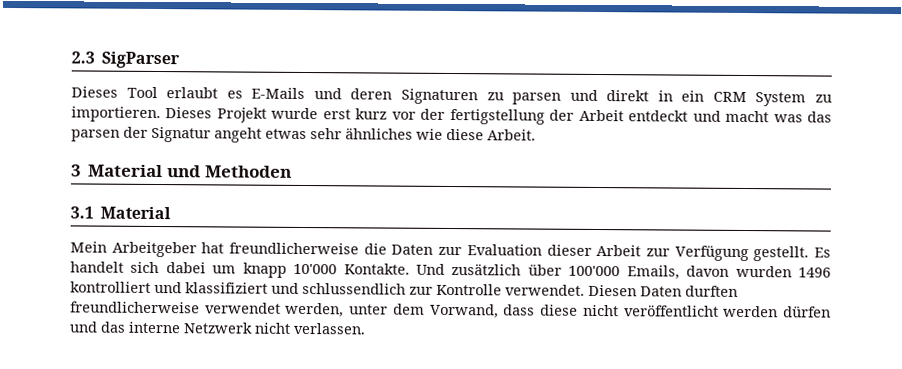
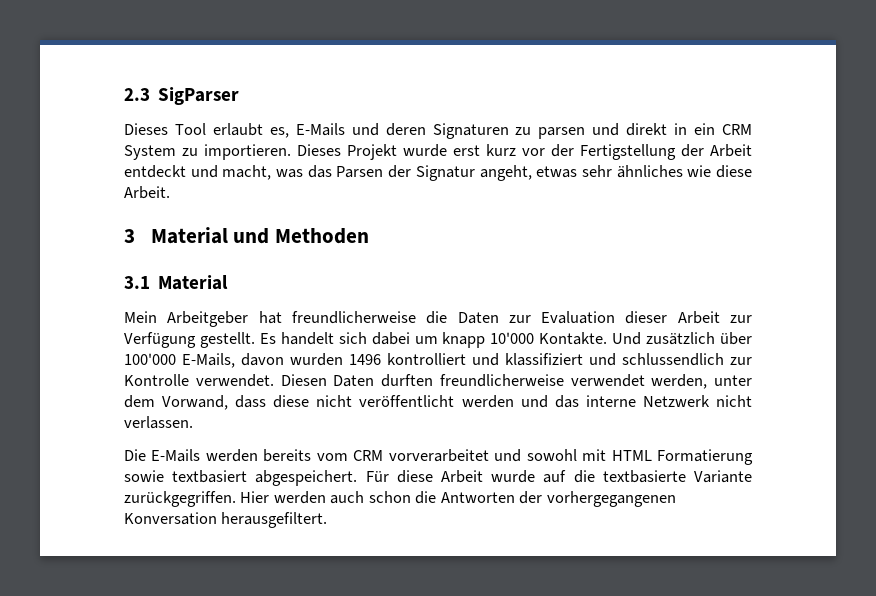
[226,90,243,99] es -> [269,127,289,138] es,
[449,108,545,125] fertigstellung -> [580,144,676,160] Fertigstellung
[725,110,770,123] macht -> [222,165,272,180] macht,
[71,129,120,142] parsen -> [336,166,384,178] Parsen
[214,127,262,143] angeht -> [479,165,532,181] angeht,
[626,265,680,280] Emails, -> [182,353,235,368] E-Mails,
[783,306,832,318] dürfen -> (514, 401) none
(366, 328) none -> [124,449,753,465] [124,470,752,486] [124,491,676,507] [124,512,328,528] // Die E-Mails werden bereits vom CRM vorverarbeitet und sowohl mit HTML Formatierung sowie textbasiert abgespeichert. Für diese Arbeit wurde auf die textbasierte Variante zurückgegriffen. Hier werden auch schon die Antworten der vorhergegangenen Konversation herausgefiltert.

